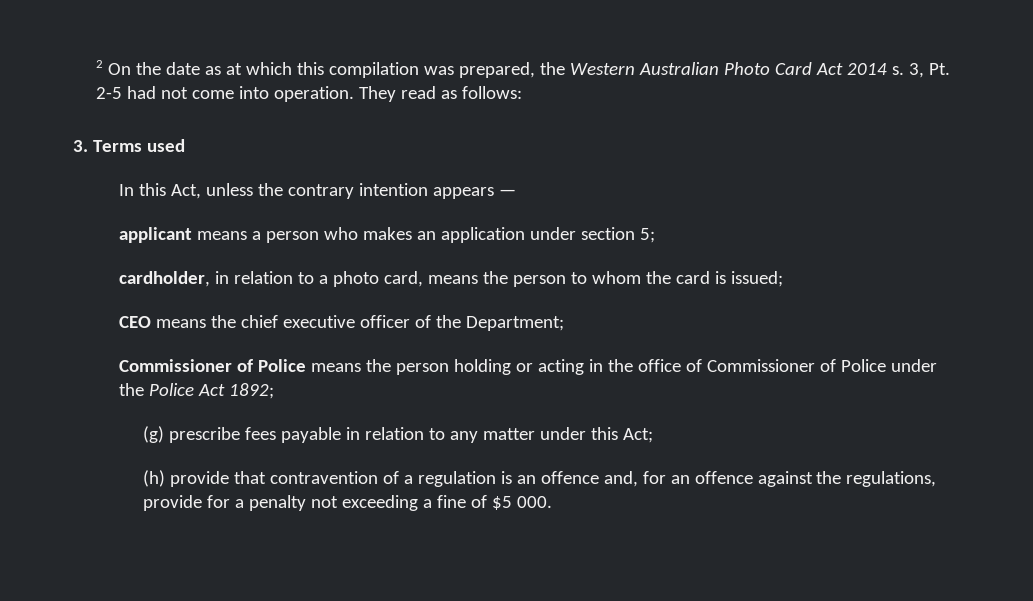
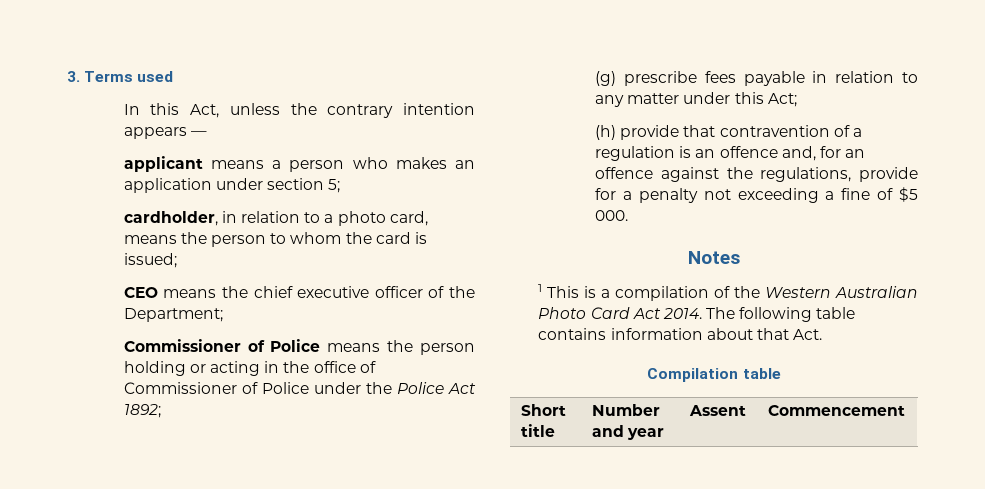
[96,60,951,78] [96,86,523,102] 2 On the date as at which this compilation was prepared, the Western Australian Photo Card Act 2014 s. 3, Pt. 2-5 had not come into operation. They read as follows: // -> (67, 76) none
(552, 502) none -> [688,251,740,264] [538,284,918,301] [538,307,856,322] [538,328,823,340] [647,368,781,382] [520,404,566,416] [520,424,555,437] [591,404,660,416] [591,425,664,440] [688,405,746,416] [767,405,905,416] // Notes // 1 This is a compilation of the Western Australian Photo Card Act 2014. The following table contains information about that Act. // Compilation table // Short title | Number and year | Assent | Commencement

